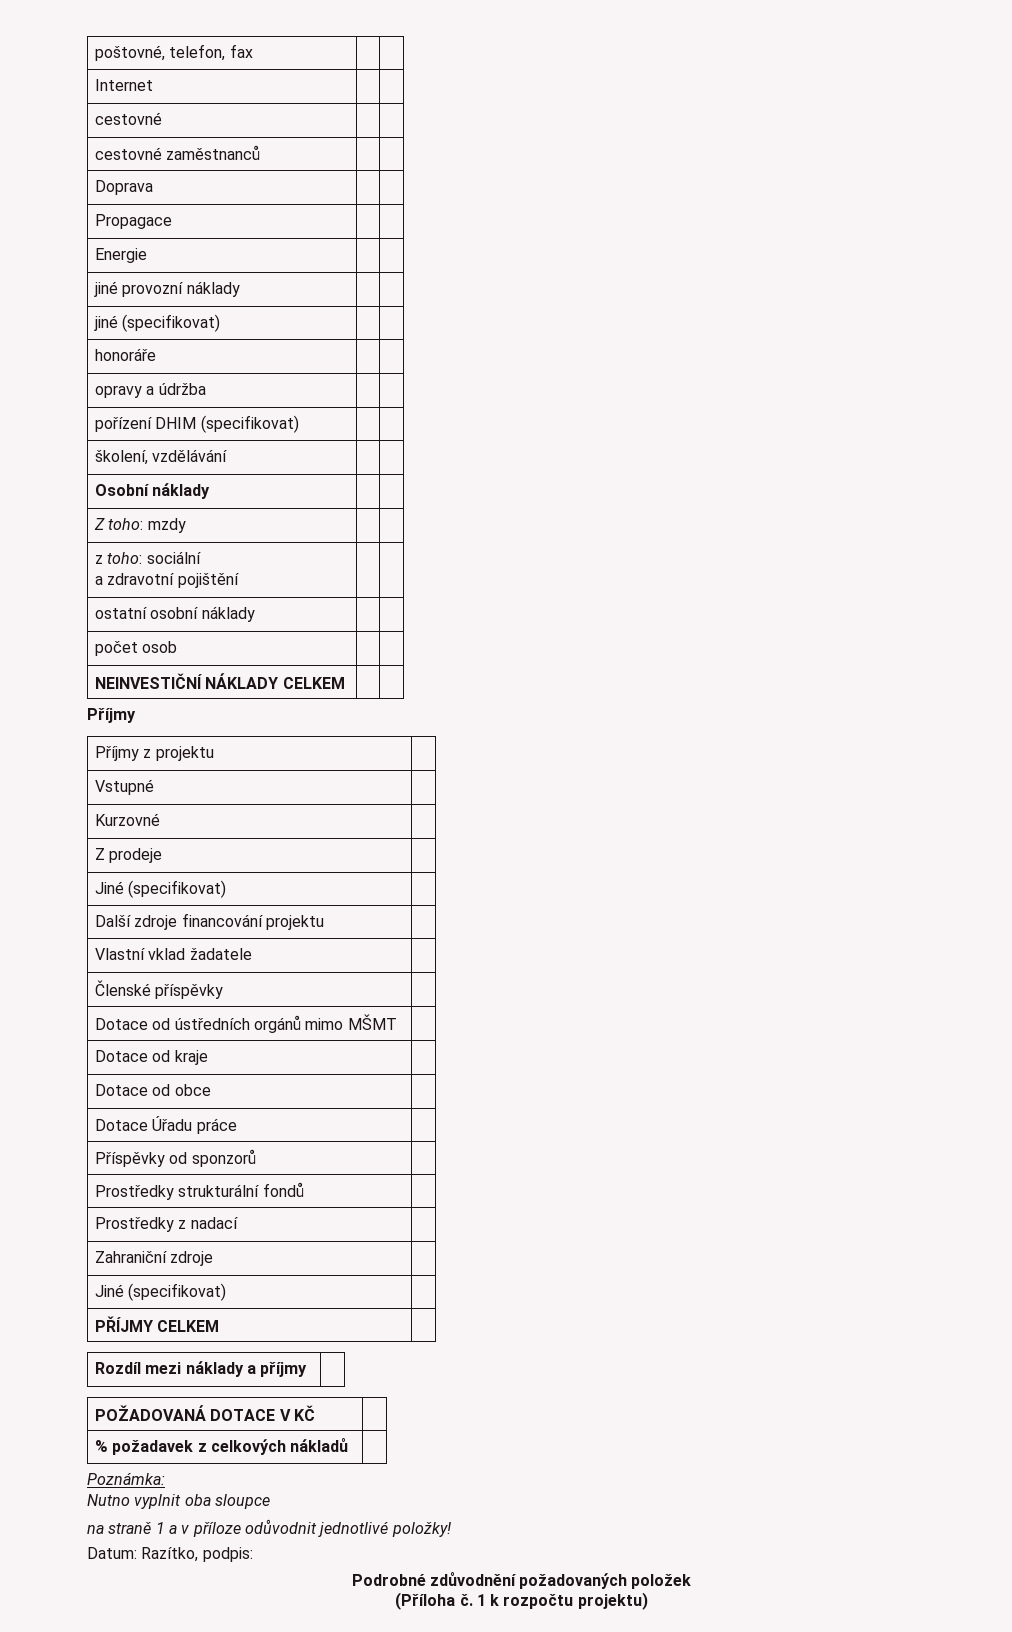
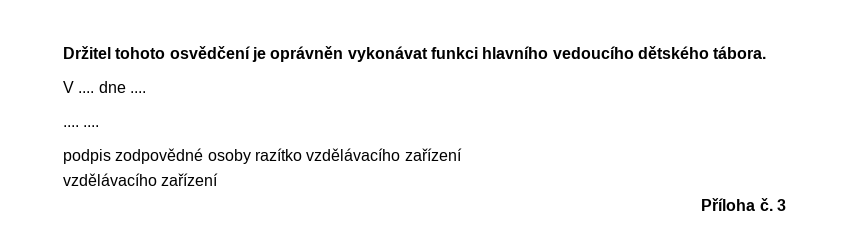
[94,44,253,61] [94,79,153,91] [94,112,162,125] [94,145,261,160] [94,180,153,195] [94,214,172,229] [94,248,147,263] [93,281,240,297] [93,314,221,332] [94,348,156,361] [94,383,206,398] [94,415,299,433] [94,449,228,465] [94,483,211,499] [93,518,186,533] [94,551,201,564] [94,573,239,588] [94,606,255,622] [94,641,178,656] [94,673,345,689] [87,708,136,723] [94,746,214,761] [94,779,154,795] [94,813,160,826] [94,848,163,863] [94,880,227,898] [94,913,324,930] [94,948,252,960] [94,980,224,999] [94,1014,397,1033] [94,1050,208,1065] [94,1084,211,1096] [94,1116,237,1134] [94,1149,256,1167] [94,1182,304,1200] [94,1217,238,1232] [94,1251,214,1266] [94,1283,227,1301] [94,1316,220,1332] [94,1361,308,1377] [94,1405,315,1421] [94,1438,349,1455] [87,1472,165,1485] [87,1494,270,1509] [87,1519,451,1537] [87,1547,253,1562] [351,1572,692,1589] [395,1592,648,1610] poštovné, telefon, fax | | // Internet | | // cestovné | | // cestovné zaměstnanců | | // Doprava | | // Propagace | | // Energie | | // jiné provozní náklady | | // jiné (specifikovat) | | // honoráře | | // opravy a údržba | | // pořízení DHIM (specifikovat) | | // školení, vzdělávání | | // Osobní náklady | | // Z toho: mzdy | | // z toho: sociální // a zdravotní pojištění | | // ostatní osobní náklady | | // počet osob | | // NEINVESTIČNÍ NÁKLADY CELKEM | | // Příjmy // Příjmy z projektu | // Vstupné | // Kurzovné | // Z prodeje | // Jiné (specifikovat) | // Další zdroje financování projektu | // Vlastní vklad žadatele | // Členské příspěvky | // Dotace od ústředních orgánů mimo MŠMT | // Dotace od kraje | // Dotace od obce | // Dotace Úřadu práce | // Příspěvky od sponzorů | // Prostředky strukturální fondů | // Prostředky z nadací | // Zahraniční zdroje | // Jiné (specifikovat) | // PŘÍJMY CELKEM | // Rozdíl mezi náklady a příjmy | // POŽADOVANÁ DOTACE V KČ | // % požadavek z celkových nákladů | // Poznámka: // Nutno vyplnit oba sloupce // na straně 1 a v příloze odůvodnit jednotlivé položky! // Datum: Razítko, podpis: // Podrobné zdůvodnění požadovaných položek // (Příloha č. 1 k rozpočtu projektu) -> [63,46,767,62] [63,81,146,93] [63,125,100,127] [63,148,462,164] [63,173,219,186] [701,198,787,211] Držitel tohoto osvědčení je oprávněn vykonávat funkci hlavního vedoucího dětského tábora. // V .... dne .... // .... .... // podpis zodpovědné osoby razítko vzdělávacího zařízení // vzdělávacího zařízení // Příloha č. 3

